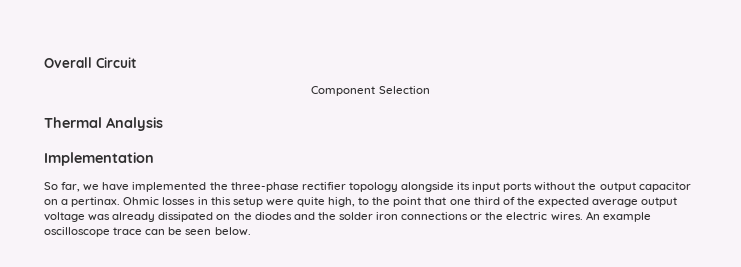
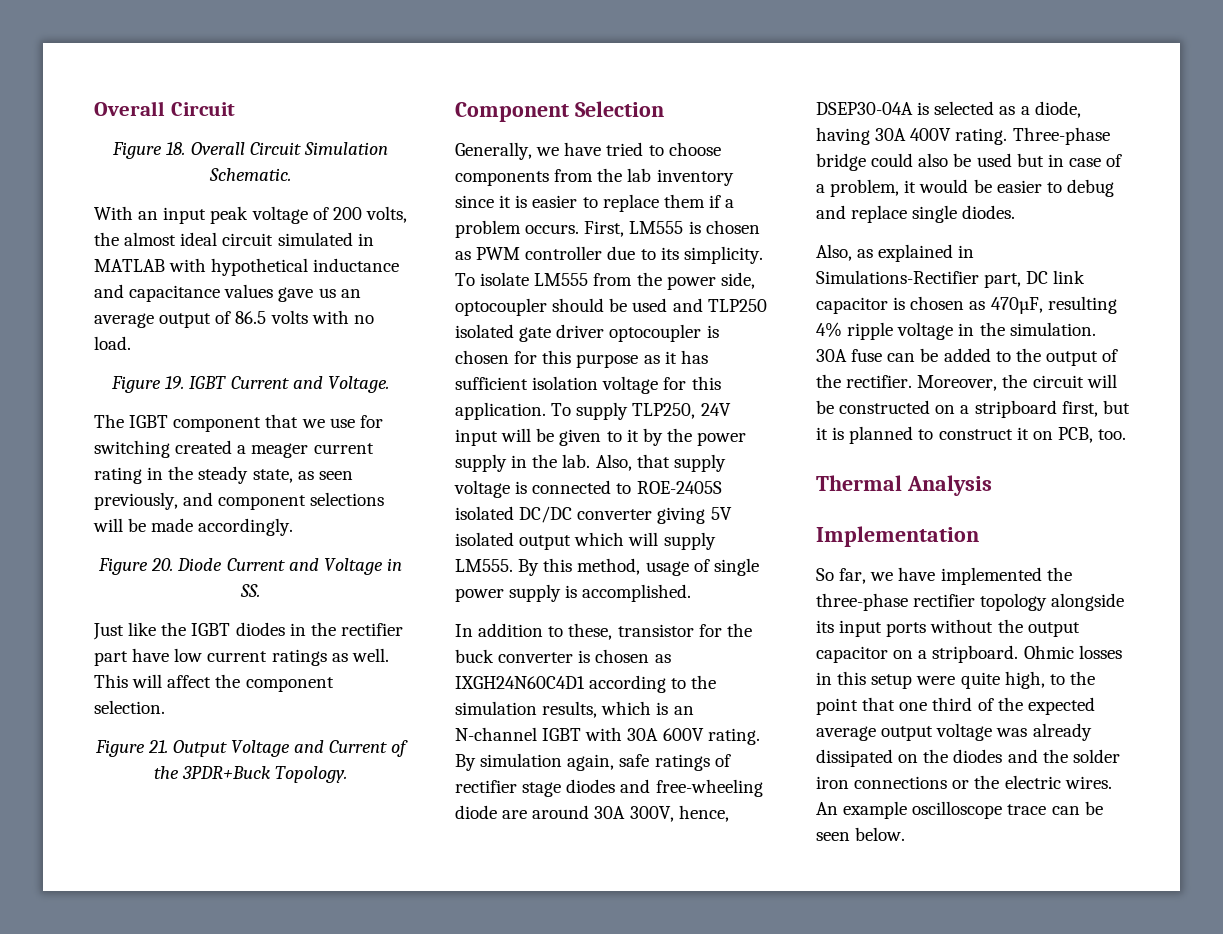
[311,86,430,96] Component Selection -> [112,142,388,159] [209,168,291,181] [94,206,407,224] [94,232,374,246] [94,258,400,276] [94,284,361,302] [94,310,374,328] [94,336,131,350] [111,376,389,393] [94,414,383,432] [94,440,374,458] [94,466,353,484] [94,492,385,510] [93,518,294,536] [98,558,402,575] [240,584,260,597] [93,622,403,640] [94,648,389,666] [94,674,334,692] [94,700,165,714] [94,740,409,757] [153,766,348,783] [455,101,664,122] [455,142,721,160] [455,168,734,186] [455,194,735,212] [455,220,760,238] [455,246,763,264] [455,272,755,290] [455,298,767,316] [455,324,719,342] [455,350,708,368] [455,376,721,394] [455,402,731,420] [455,428,747,446] [455,454,726,472] [454,480,722,498] [455,506,732,524] [455,532,716,550] [455,558,759,576] [455,584,692,602] [455,623,752,640] [455,649,671,663] [455,675,717,693] [455,701,694,718] [455,727,760,745] [455,753,731,771] [455,779,763,797] [455,805,729,822] [816,101,1081,118] [816,127,1110,145] [816,153,1123,171] [816,179,1114,197] [816,205,1016,223] [816,244,975,262] [816,270,1086,288] [816,296,1117,314] [816,322,1096,340] [816,348,1119,366] [816,374,1117,391] [816,400,1130,418] [816,426,1127,444] Figure 18. Overall Circuit Simulation Schematic. // With an input peak voltage of 200 volts, the almost ideal circuit simulated in MATLAB with hypothetical inductance and capacitance values gave us an average output of 86.5 volts with no load. // Figure 19. IGBT Current and Voltage. // The IGBT component that we use for switching created a meager current rating in the steady state, as seen previously, and component selections will be made accordingly. // Figure 20. Diode Current and Voltage in SS. // Just like the IGBT diodes in the rectifier part have low current ratings as well. This will affect the component selection. // Figure 21. Output Voltage and Current of the 3PDR+Buck Topology. // Component Selection // Generally, we have tried to choose components from the lab inventory since it is easier to replace them if a problem occurs. First, LM555 is chosen as PWM controller due to its simplicity. To isolate LM555 from the power side, optocoupler should be used and TLP250 isolated gate driver optocoupler is chosen for this purpose as it has sufficient isolation voltage for this application. To supply TLP250, 24V input will be given to it by the power supply in the lab. Also, that supply voltage is connected to ROE-2405S isolated DC/DC converter giving 5V isolated output which will supply LM555. By this method, usage of single power supply is accomplished. // In addition to these, transistor for the buck converter is chosen as IXGH24N60C4D1 according to the simulation results, which is an N-channel IGBT with 30A 600V rating. By simulation again, safe ratings of rectifier stage diodes and free-wheeling diode are around 30A 300V, hence, DSEP30-04A is selected as a diode, having 30A 400V rating. Three-phase bridge could also be used but in case of a problem, it would be easier to debug and replace single diodes. // Also, as explained in Simulations-Rectifier part, DC link capacitor is chosen as 470µF, resulting 4% ripple voltage in the simulation. 30A fuse can be added to the output of the rectifier. Moreover, the circuit will be constructed on a stripboard first, but it is planned to construct it on PCB, too.
[71,197,121,207] pertinax. -> [932,645,1019,663] stripboard.

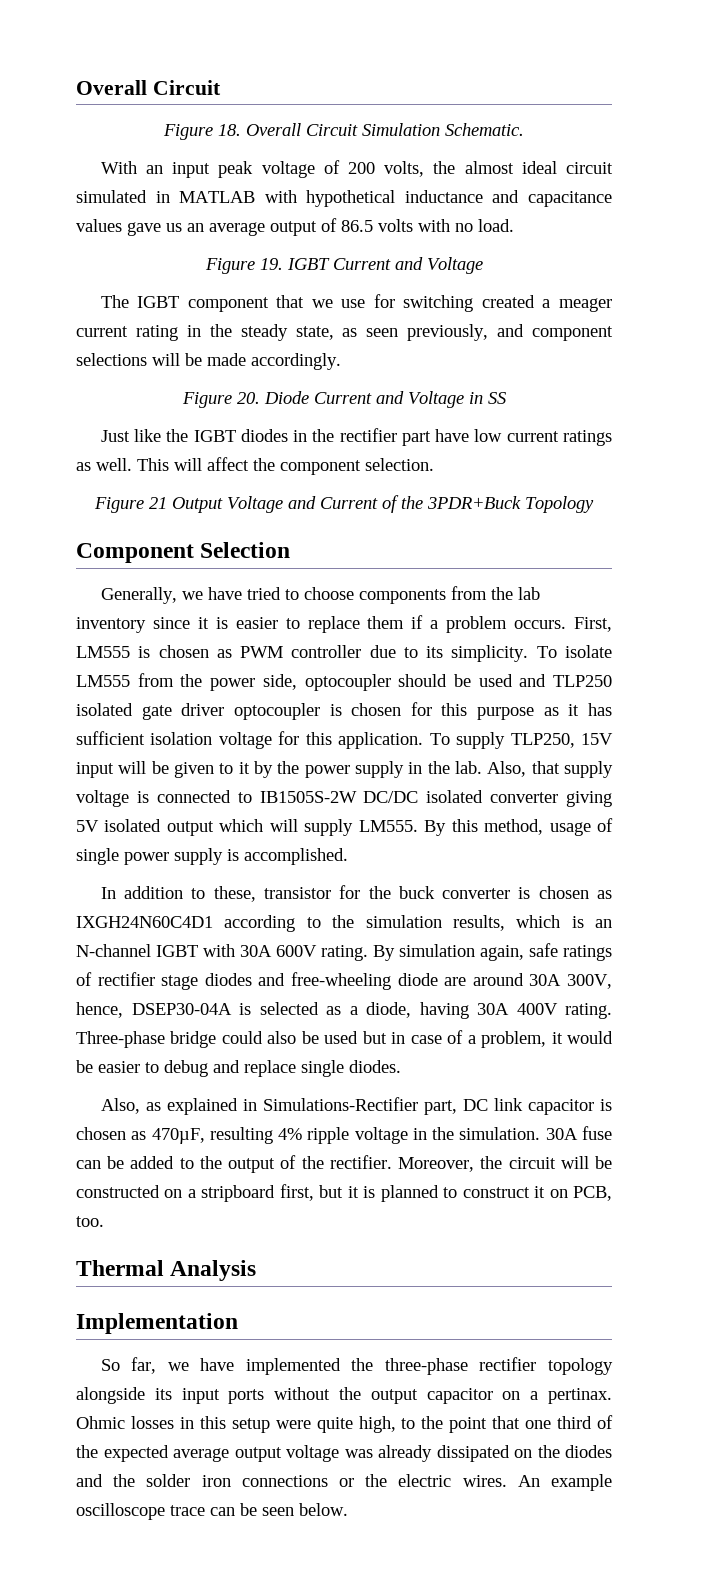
[327,376,389,393] Voltage. -> [426,257,483,274] Voltage
[240,584,260,597] SS. -> [487,392,506,404] SS
[147,740,168,753] 21. -> [149,497,167,509] 21
[275,766,348,783] Topology. -> [525,496,594,513] Topology
[700,403,731,416] 24V -> [581,733,614,745] 15V
[636,481,722,494] [455,506,573,523] ROE-2405S isolated DC/DC -> [259,790,484,803] IB1505S-2W DC/DC isolated
[932,645,1019,663] stripboard. -> [548,1388,612,1404] pertinax.

